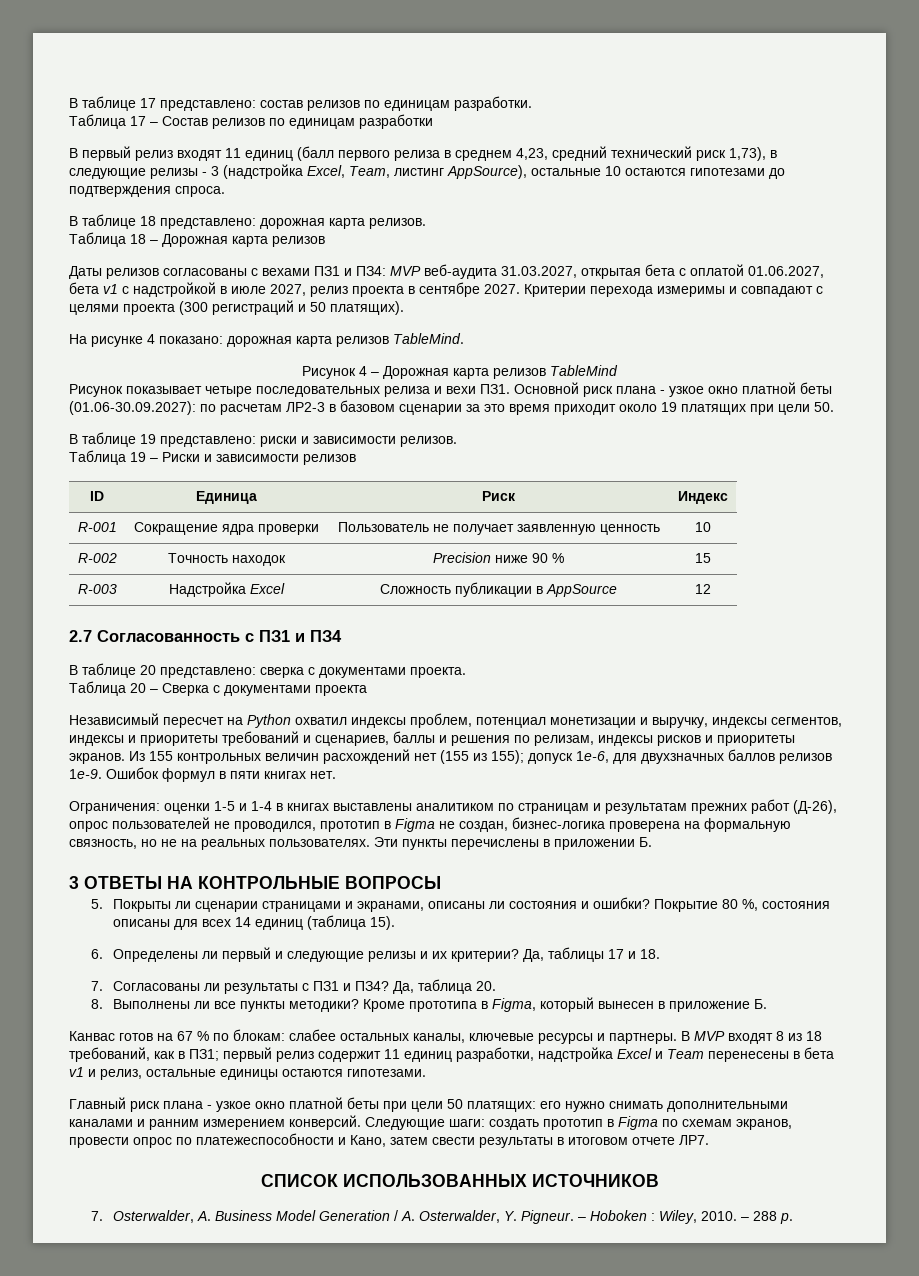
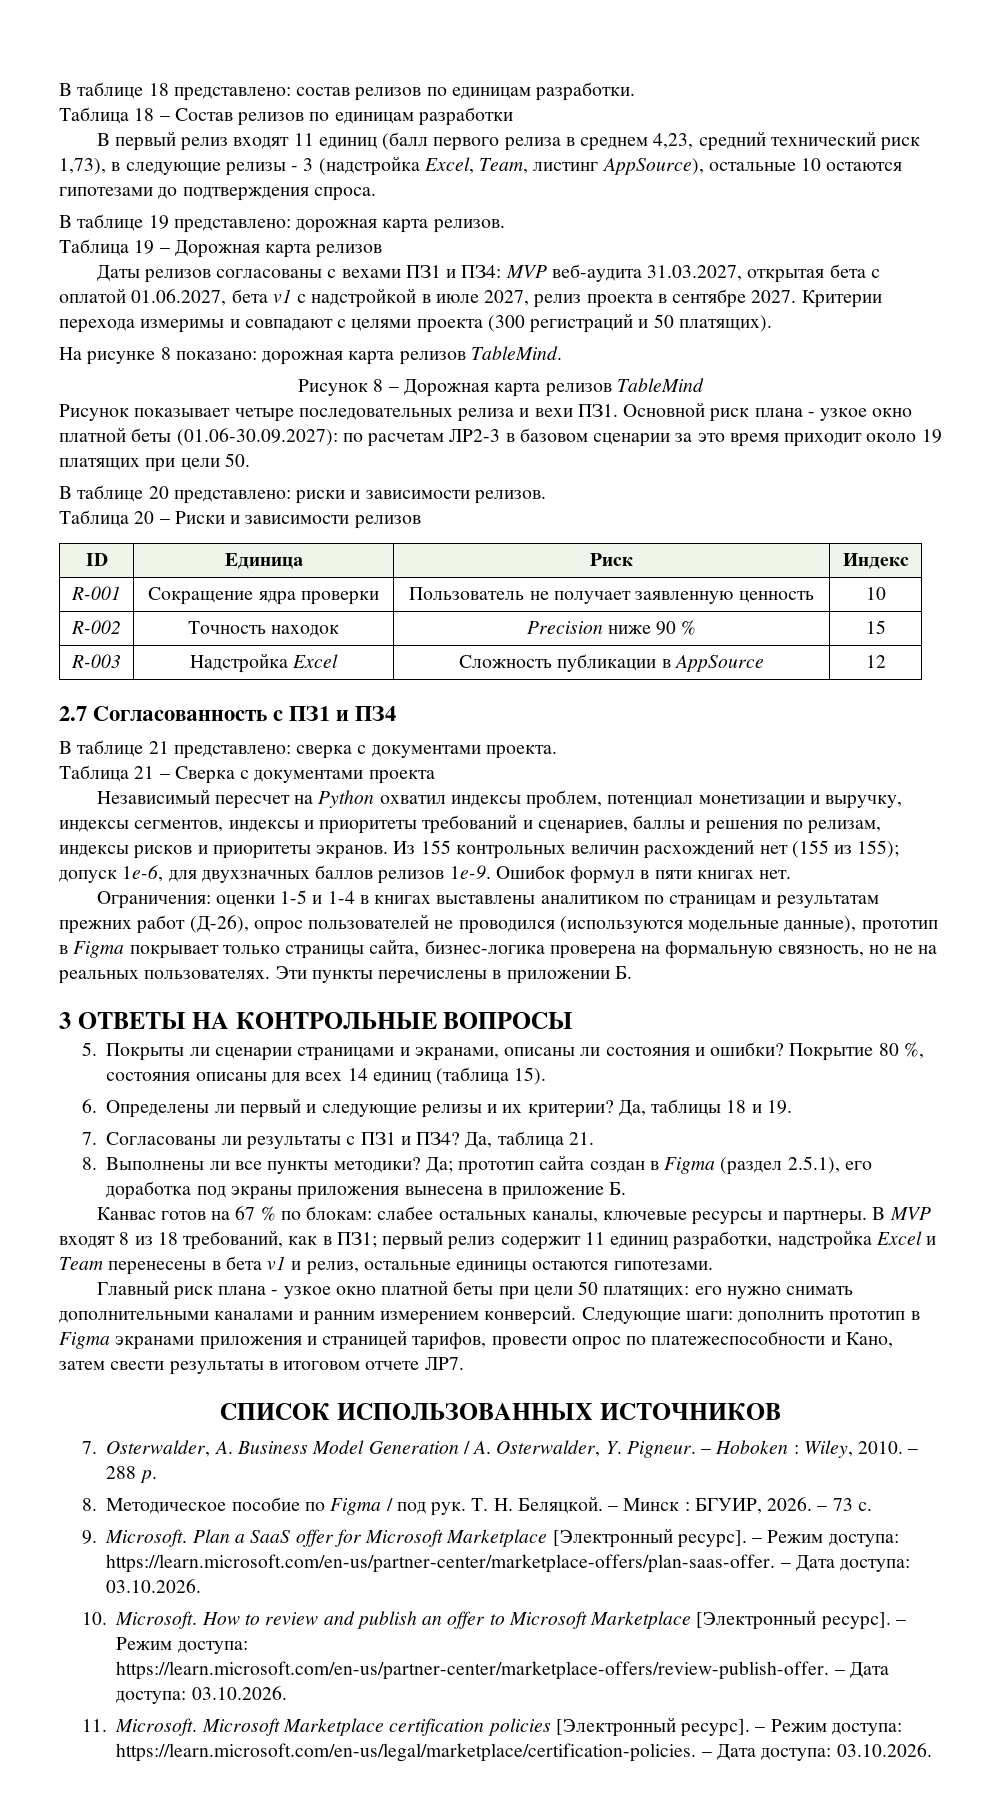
[69,96,156,111] В таблице 17 -> [59,82,169,99] В таблице 18
[130,116,146,126] 17 -> [134,108,155,121] 18
[140,216,156,226] 18 -> [148,215,169,229] 19
[130,234,146,244] 18 -> [134,240,155,254] 19
[147,334,155,344] 4 -> [160,347,171,360] 8
[359,366,367,376] 4 -> [373,379,384,392] 8
[140,434,156,444] 19 -> [148,486,169,499] 20
[130,452,146,462] 19 -> [134,511,155,524] 20
[140,665,156,675] 20 -> [148,741,169,754] 21
[130,683,146,693] 20 -> [134,766,155,779] 21
[234,818,508,832] проводился, прототип в Figma не создан, -> [458,916,938,934] [59,939,420,959] проводился (используются модельные данные), прототип в Figma покрывает только страницы сайта,
[608,949,661,959] 17 и 18. -> [726,1100,792,1114] 18 и 19.
[476,981,497,991] 20. -> [568,1132,594,1145] 21.
[363,997,655,1012] Кроме прототипа в Figma, который вынесен -> [425,1155,872,1175] [106,1181,483,1200] Да; прототип сайта создан в Figma (раздел 2.5.1), его доработка под экраны приложения вынесена
[489,1116,792,1130] создать прототип в Figma по схемам экранов, -> [738,1311,920,1325] [59,1330,487,1350] дополнить прототип в Figma экранами приложения и страницей тарифов,
(794, 1218) none -> [81,1496,872,1516] [81,1528,899,1548] [106,1554,911,1573] [106,1579,202,1593] [81,1610,906,1630] [116,1637,248,1654] [116,1661,889,1680] [116,1686,287,1704] [81,1717,902,1737] [116,1743,932,1762] // 8. Методическое пособие по Figma / под рук. Т. Н. Беляцкой. – Минск : БГУИР, 2026. – 73 с. // 9. Microsoft. Plan a SaaS offer for Microsoft Marketplace [Электронный ресурс]. – Режим доступа: https://learn.microsoft.com/en-us/partner-center/marketplace-offers/plan-saas-offer. – Дата доступа: 03.10.2026. // 10. Microsoft. How to review and publish an offer to Microsoft Marketplace [Электронный ресурс]. – Режим доступа: https://learn.microsoft.com/en-us/partner-center/marketplace-offers/review-publish-offer. – Дата доступа: 03.10.2026. // 11. Microsoft. Microsoft Marketplace certification policies [Электронный ресурс]. – Режим доступа: https://learn.microsoft.com/en-us/legal/marketplace/certification-policies. – Дата доступа: 03.10.2026.

